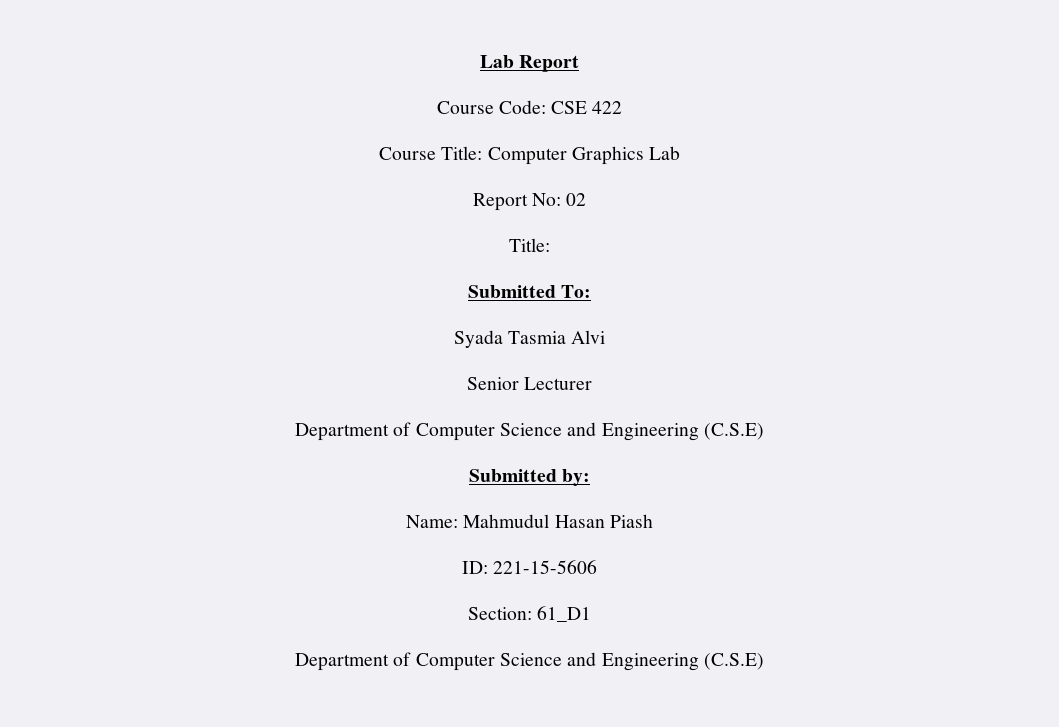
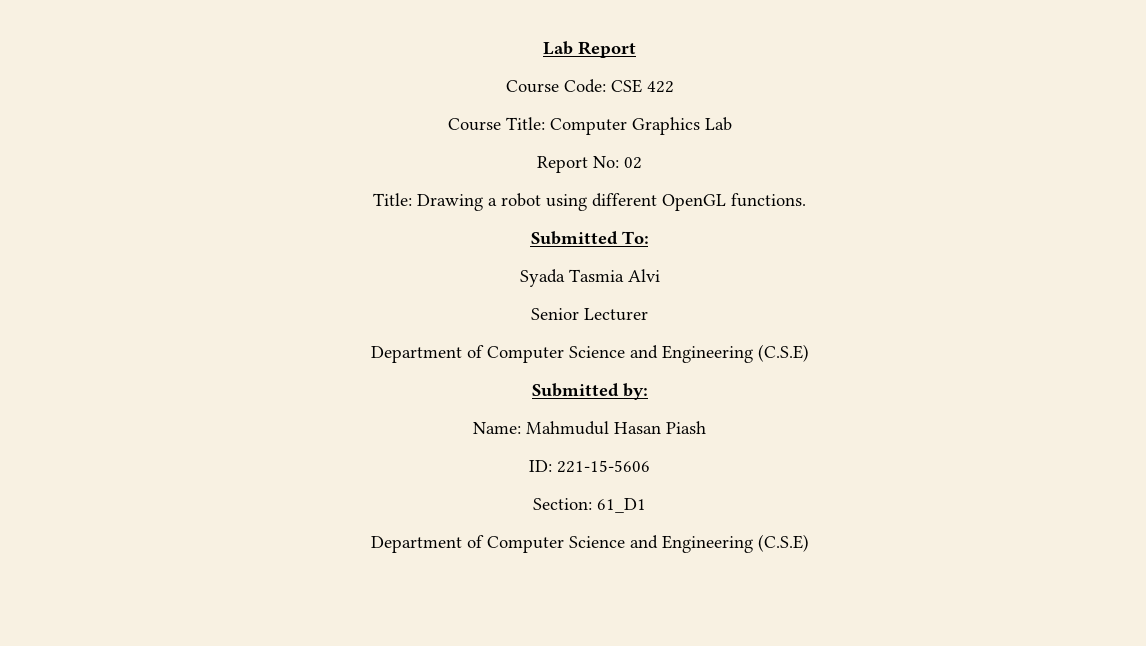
(550, 245) none -> [417,193,806,211] Drawing a robot using different OpenGL functions.

